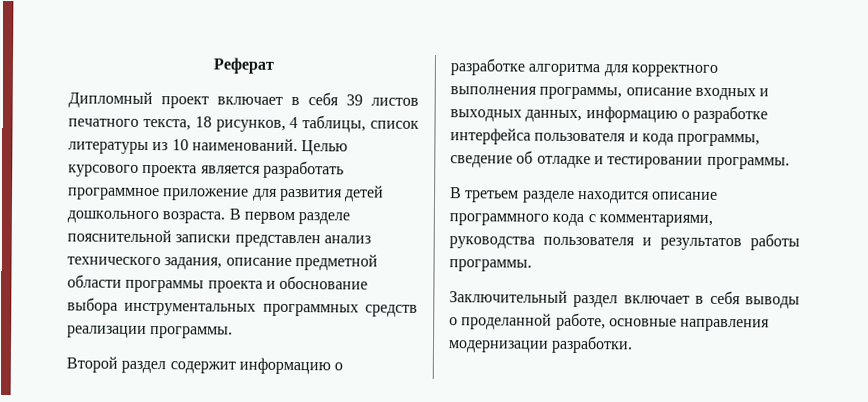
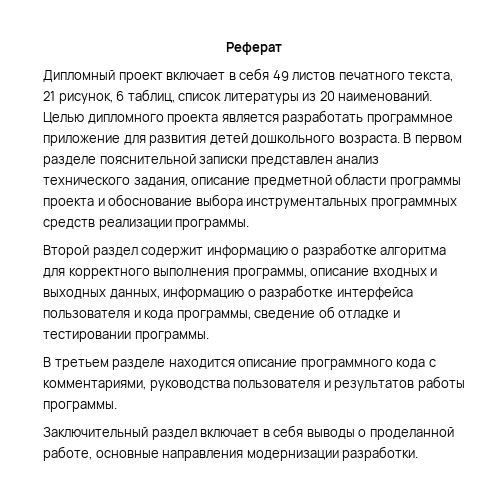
[346,94,363,106] 39 -> [272,70,289,81] 49
[194,115,367,133] 18 рисунков, 4 таблицы, -> [43,89,175,104] 21 рисунок, 6 таблиц,
[171,139,189,151] 10 -> [319,91,335,101] 20
[68,164,139,177] курсового -> [87,114,164,124] дипломного

